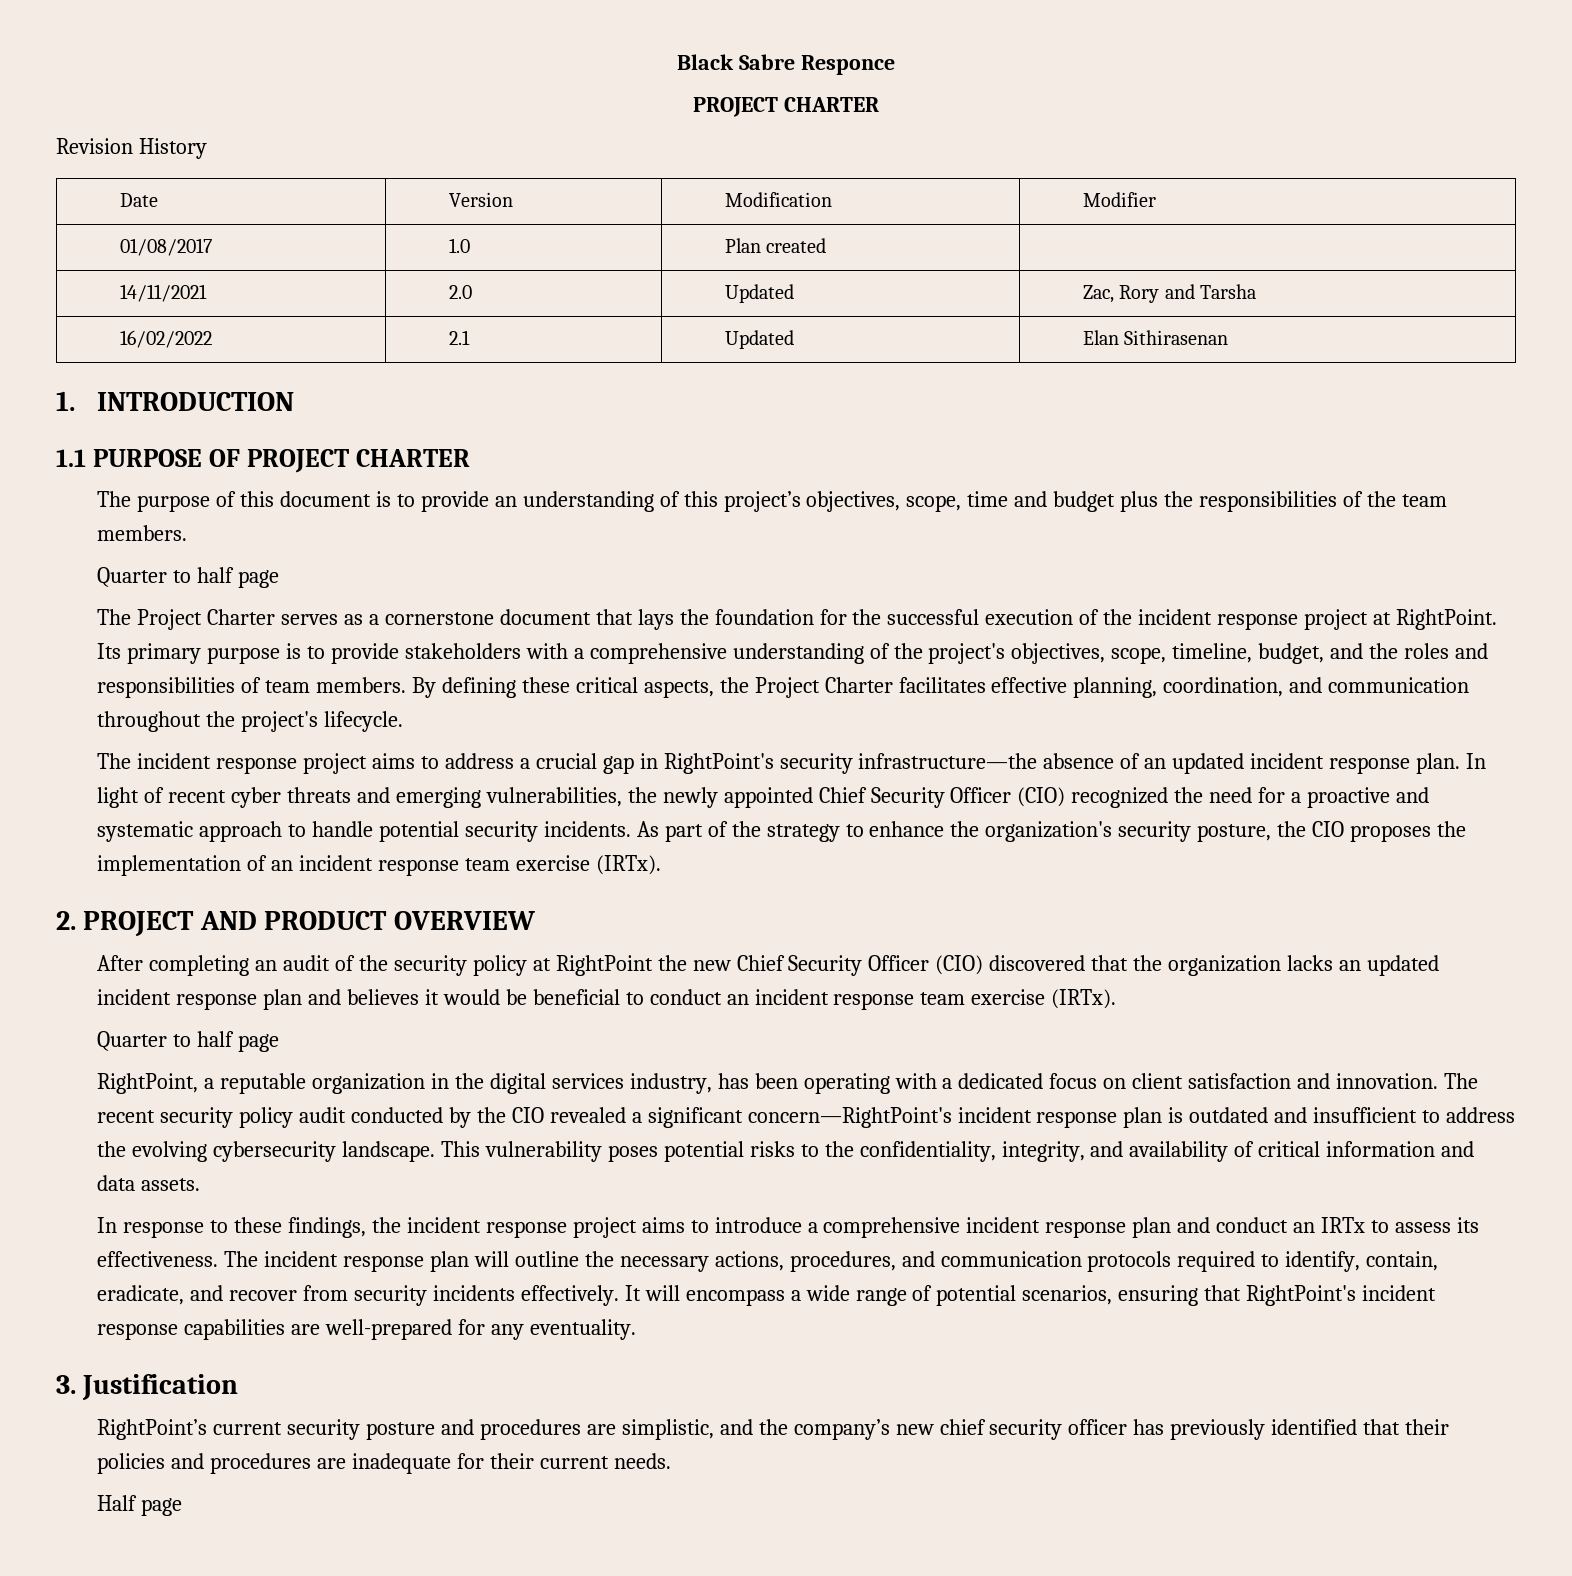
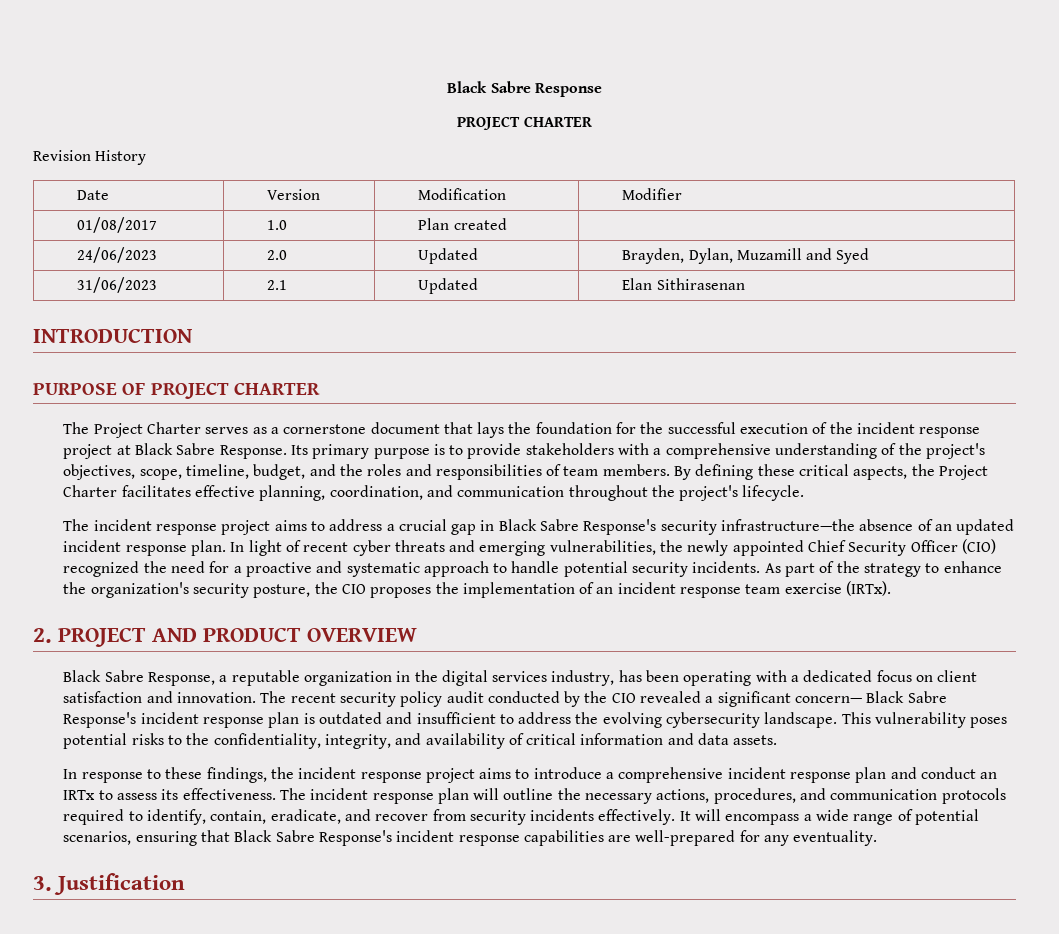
[677,54,895,75] Black Sabre Responce -> [447,81,602,97] Black Sabre Response
[119,284,207,302] 14/11/2021 -> [77,247,158,263] 24/06/2023
[1082,284,1256,303] [119,330,212,348] Zac, Rory and Tarsha // 16/02/2022 -> [622,248,870,264] [77,277,158,293] Brayden, Dylan, Muzamill and Syed // 31/06/2023
[56,391,75,411] 1. -> (745, 284) none
[56,449,86,467] 1.1 -> (192, 335) none
[97,491,1447,512] [97,525,188,541] [97,567,280,588] // The purpose of this document is to provide an understanding of this project’s objectives, scope, time and budget plus the responsibilities of the team members. // Quarter to half page -> (321, 388) none
[1395,609,1497,630] RightPoint. -> [134,443,287,459] Black Sabre Response.
[663,753,774,774] RightPoint's -> [498,519,657,535] Black Sabre Response's
[97,955,1439,976] [97,989,1117,1010] [97,1031,280,1052] [97,1073,199,1094] After completing an audit of the security policy at RightPoint the new Chief Security Officer (CIO) discovered that the organization lacks an updated incident response plan and believes it would be beneficial to conduct an incident response team exercise (IRTx). // Quarter to half page // RightPoint, -> [63,670,215,686] Black Sabre Response,
[747,1107,952,1128] concern—RightPoint's -> [795,691,947,703] [63,712,137,728] concern— Black Sabre Response's
[1246,1285,1357,1306] RightPoint's -> [234,830,392,846] Black Sabre Response's
[97,1419,1450,1440] [97,1453,671,1474] [97,1495,183,1516] // RightPoint’s current security posture and procedures are simplistic, and the company’s new chief security officer has previously identified that their policies and procedures are inadequate for their current needs. // Half page -> (186, 884) none

